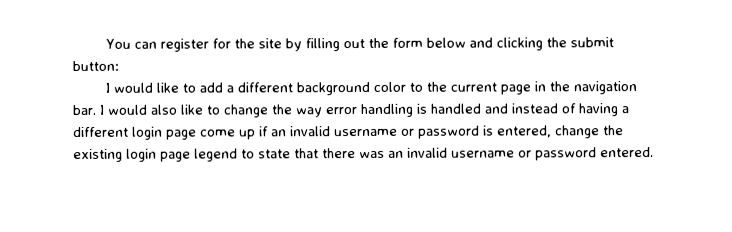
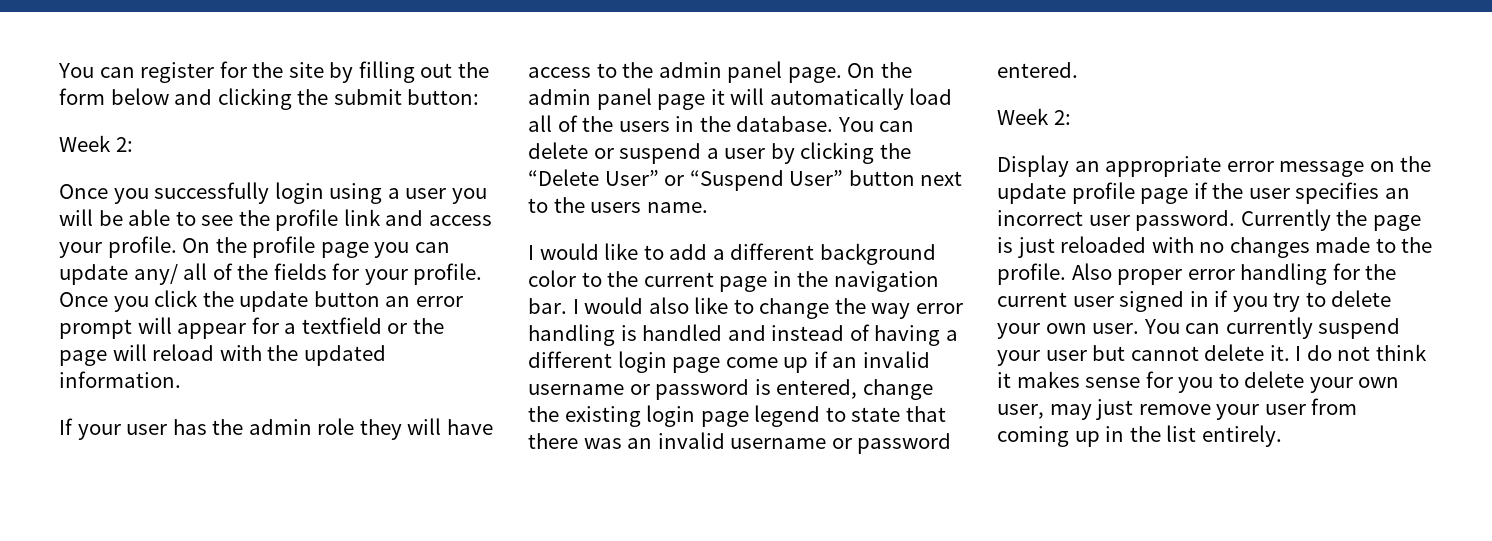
(119, 66) none -> [59,135,133,152] [59,182,487,204] [59,209,492,231] [59,236,450,258] [59,263,483,285] [59,290,463,312] [59,317,444,339] [59,344,386,366] [59,371,181,388] [59,418,493,440] [528,61,912,83] [528,88,953,110] [528,115,915,132] [528,142,911,164] [528,169,963,191] [528,197,708,213] // Week 2: // Once you successfully login using a user you will be able to see the profile link and access your profile. On the profile page you can update any/ all of the fields for your profile. Once you click the update button an error prompt will appear for a textfield or the page will reload with the updated information. // If your user has the admin role they will have access to the admin panel page. On the admin panel page it will automatically load all of the users in the database. You can delete or suspend a user by clicking the “Delete User” or “Suspend User” button next to the users name.
(654, 152) none -> [997,108,1071,125] [997,155,1432,177] [997,182,1410,204] [997,209,1421,231] [997,236,1433,258] [997,263,1397,285] [997,290,1392,312] [997,317,1401,339] [997,344,1427,366] [997,371,1400,393] [997,398,1358,420] [997,425,1282,447] // Week 2: // Display an appropriate error message on the update profile page if the user specifies an incorrect user password. Currently the page is just reloaded with no changes made to the profile. Also proper error handling for the current user signed in if you try to delete your own user. You can currently suspend your user but cannot delete it. I do not think it makes sense for you to delete your own user, may just remove your user from coming up in the list entirely.

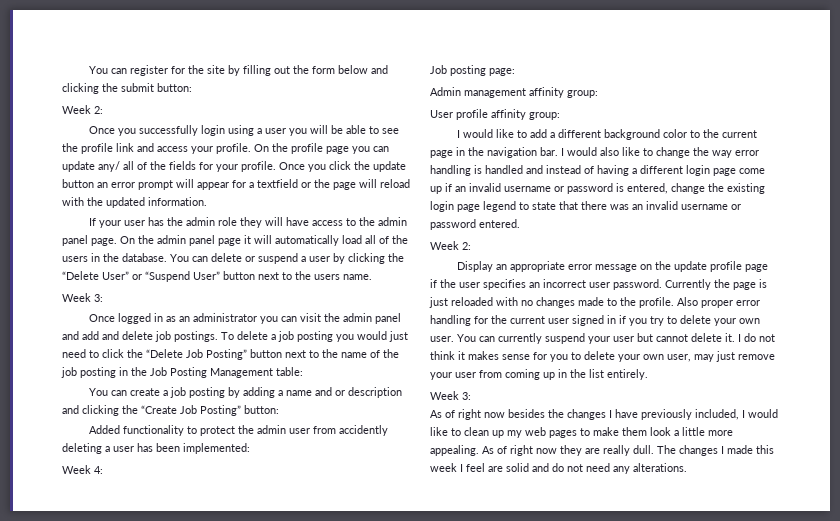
(708, 207) none -> [62,293,103,302] [89,313,402,324] [62,331,408,342] [62,349,399,360] [61,367,303,378] [89,387,403,398] [62,405,279,416] [89,425,389,436] [62,443,250,454] [62,465,103,474] [430,65,515,76] [430,87,598,98] [430,109,560,120] // Week 3: // Once logged in as an administrator you can visit the admin panel and add and delete job postings. To delete a job posting you would just need to click the “Delete Job Posting” button next to the name of the job posting in the Job Posting Management table: // You can create a job posting by adding a name and or description and clicking the “Create Job Posting” button: // Added functionality to protect the admin user from accidently deleting a user has been implemented: // Week 4: // Job posting page: // Admin management affinity group: // User profile affinity group:
(1282, 436) none -> [430,391,471,400] [430,409,778,420] [430,427,733,438] [430,445,774,456] [430,463,687,474] // Week 3: // As of right now besides the changes I have previously included, I would like to clean up my web pages to make them look a little more appealing. As of right now they are really dull. The changes I made this week I feel are solid and do not need any alterations.

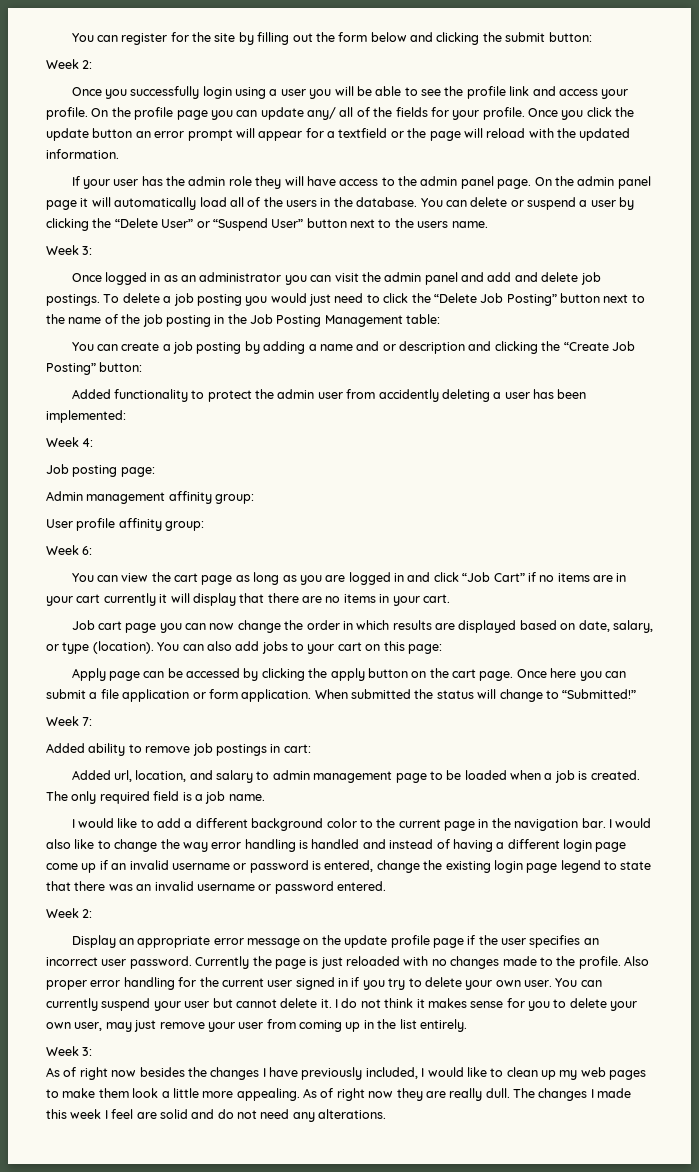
(560, 116) none -> [46,545,93,555] [71,572,627,585] [46,593,450,606] [71,620,653,633] [46,641,442,654] [71,668,626,681] [46,689,637,702] [46,716,93,726] [46,743,311,756] [71,770,640,783] [46,791,265,804] // Week 6: // You can view the cart page as long as you are logged in and click “Job Cart” if no items are in your cart currently it will display that there are no items in your cart. // Job cart page you can now change the order in which results are displayed based on date, salary, or type (location). You can also add jobs to your cart on this page: // Apply page can be accessed by clicking the apply button on the cart page. Once here you can submit a file application or form application. When submitted the status will change to “Submitted!” // Week 7: // Added ability to remove job postings in cart: // Added url, location, and salary to admin management page to be loaded when a job is created. The only required field is a job name.

